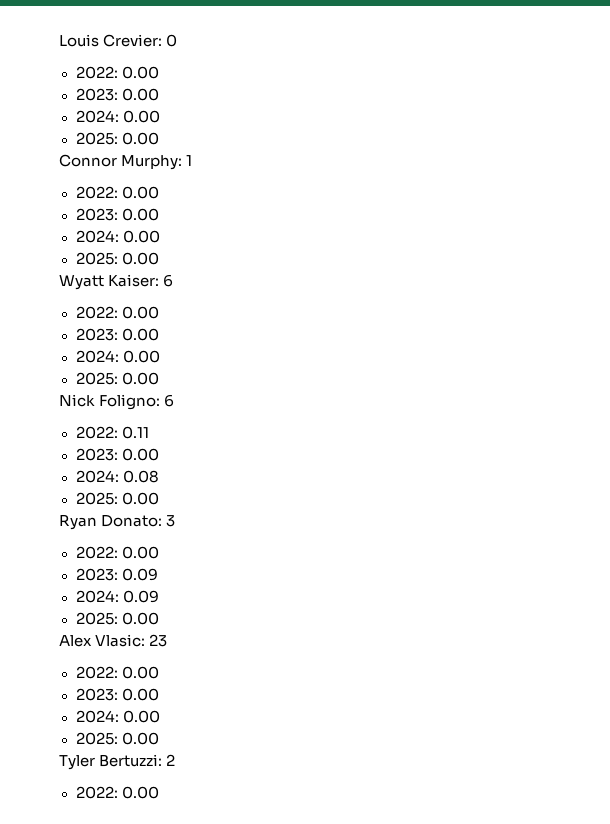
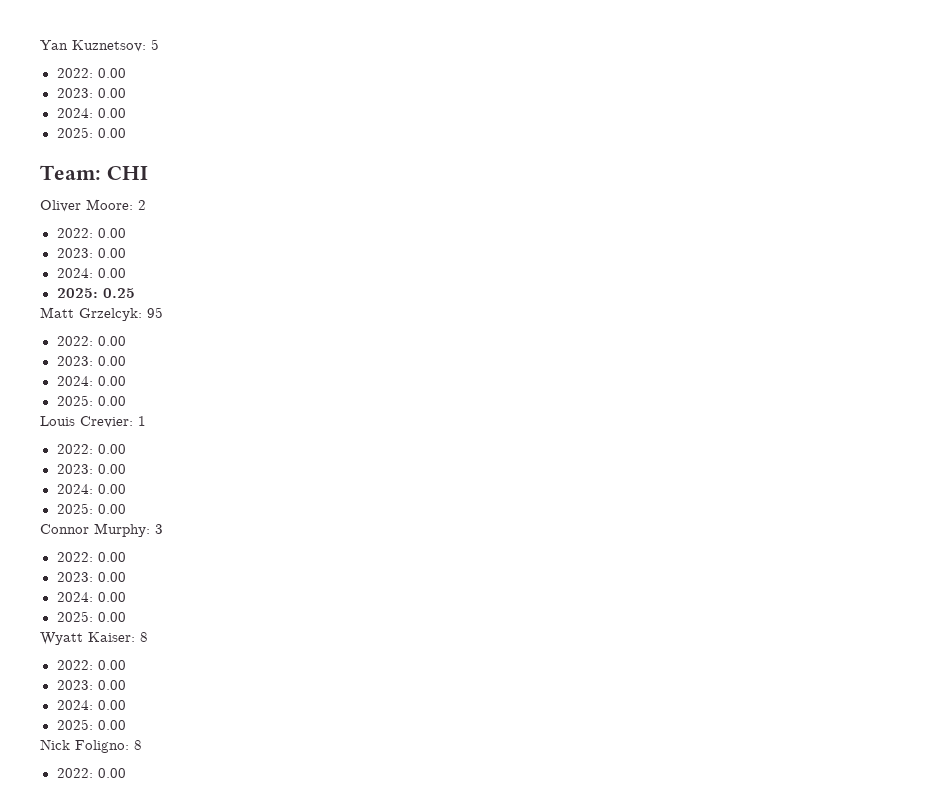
(59, 40) none -> [40,39,159,52] [56,68,126,78] [56,88,126,98] [56,108,126,118] [56,127,126,138] [40,165,148,180] [40,199,146,212] [56,228,126,238] [56,248,126,258] [56,268,126,278] [56,288,135,298] [40,307,163,321] [56,336,126,346] [56,356,126,366] [56,376,126,386] [56,395,126,406] Yan Kuznetsov: 5 // 2022: 0.00 // 2023: 0.00 // 2024: 0.00 // 2025: 0.00 // Team: CHI // Oliver Moore: 2 // 2022: 0.00 // 2023: 0.00 // 2024: 0.00 // 2025: 0.25 // Matt Grzelcyk: 95 // 2022: 0.00 // 2023: 0.00 // 2024: 0.00 // 2025: 0.00 //
[166,34,178,47] 0 -> [138,416,146,426] 1
[186,155,193,166] 1 -> [155,524,163,534] 3
[163,274,174,287] 6 -> [140,632,148,642] 8
[164,394,175,407] [75,426,149,439] [75,448,159,461] [75,470,159,483] [75,492,159,505] [59,515,176,530] [75,546,159,559] [75,568,158,581] [75,590,159,603] [75,612,159,625] [59,634,168,647] [75,666,159,679] [75,688,159,701] [75,710,160,723] [75,732,159,745] [59,754,176,770] 6 // 2022: 0.11 // 2023: 0.00 // 2024: 0.08 // 2025: 0.00 // Ryan Donato: 3 // 2022: 0.00 // 2023: 0.09 // 2024: 0.09 // 2025: 0.00 // Alex Vlasic: 23 // 2022: 0.00 // 2023: 0.00 // 2024: 0.00 // 2025: 0.00 // Tyler Bertuzzi: 2 -> [134,740,142,750] 8

